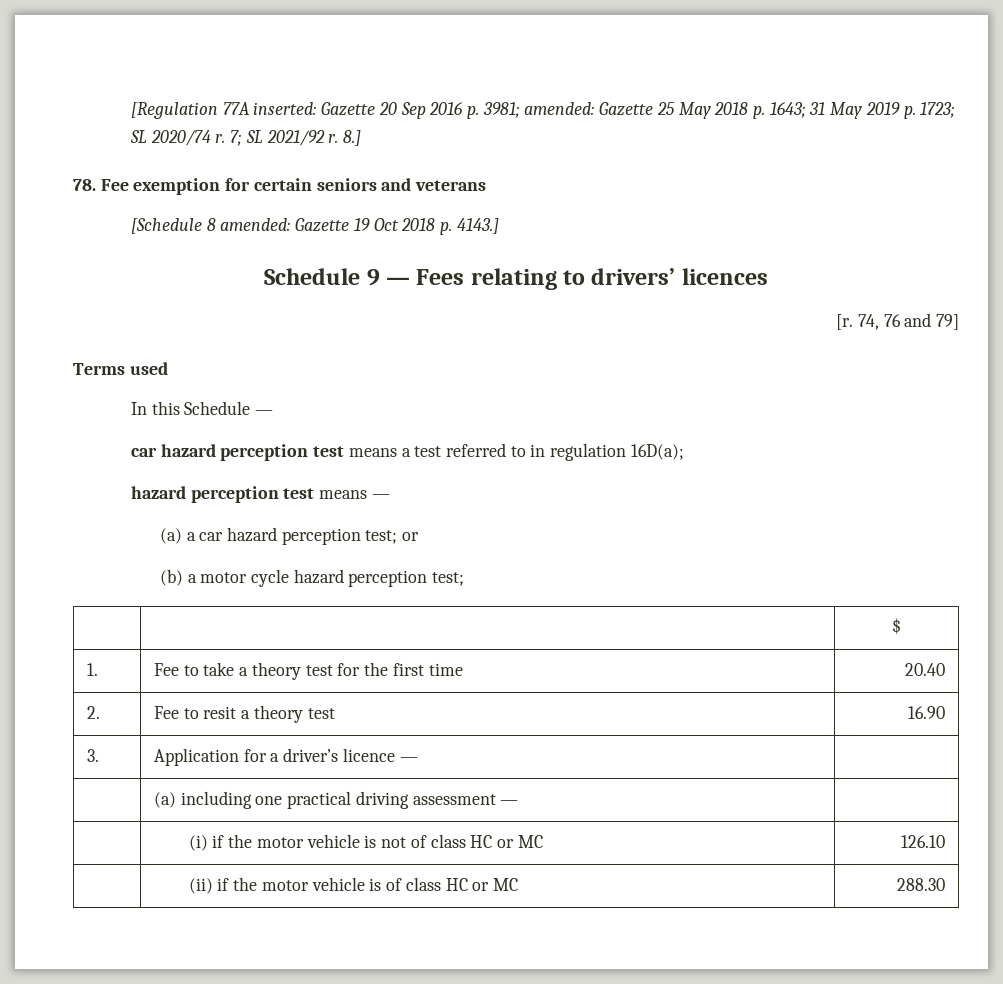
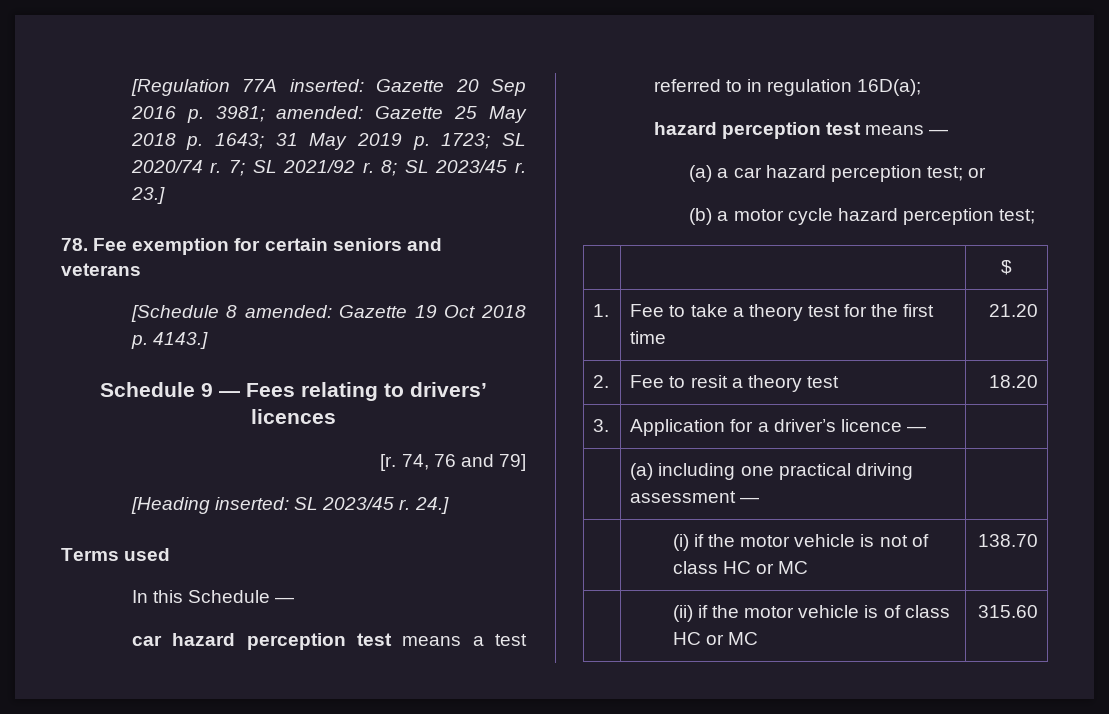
[342,130,361,146] 8.] -> [381,160,526,176] [130,187,165,204] 8; SL 2023/45 r. 23.]
(960, 322) none -> [130,497,449,514] // [Heading inserted: SL 2023/45 r. 24.]
[905,663,946,676] 20.40 -> [988,304,1038,317] 21.20
[908,706,946,719] 16.90 -> [988,375,1038,388] 18.20
[901,835,946,848] 126.10 -> [977,534,1038,547] 138.70
[897,878,946,891] 288.30 -> [977,605,1038,618] 315.60

